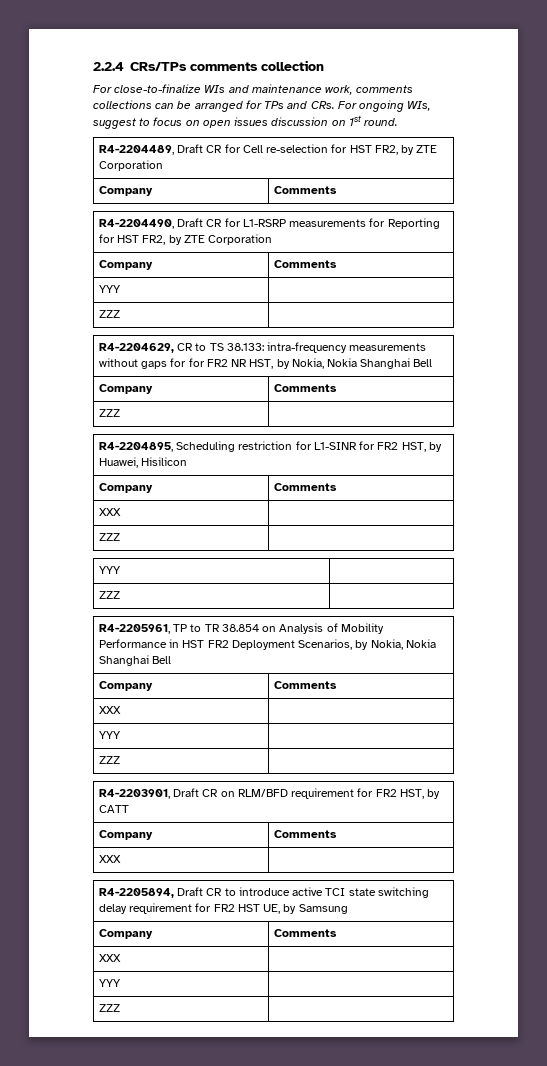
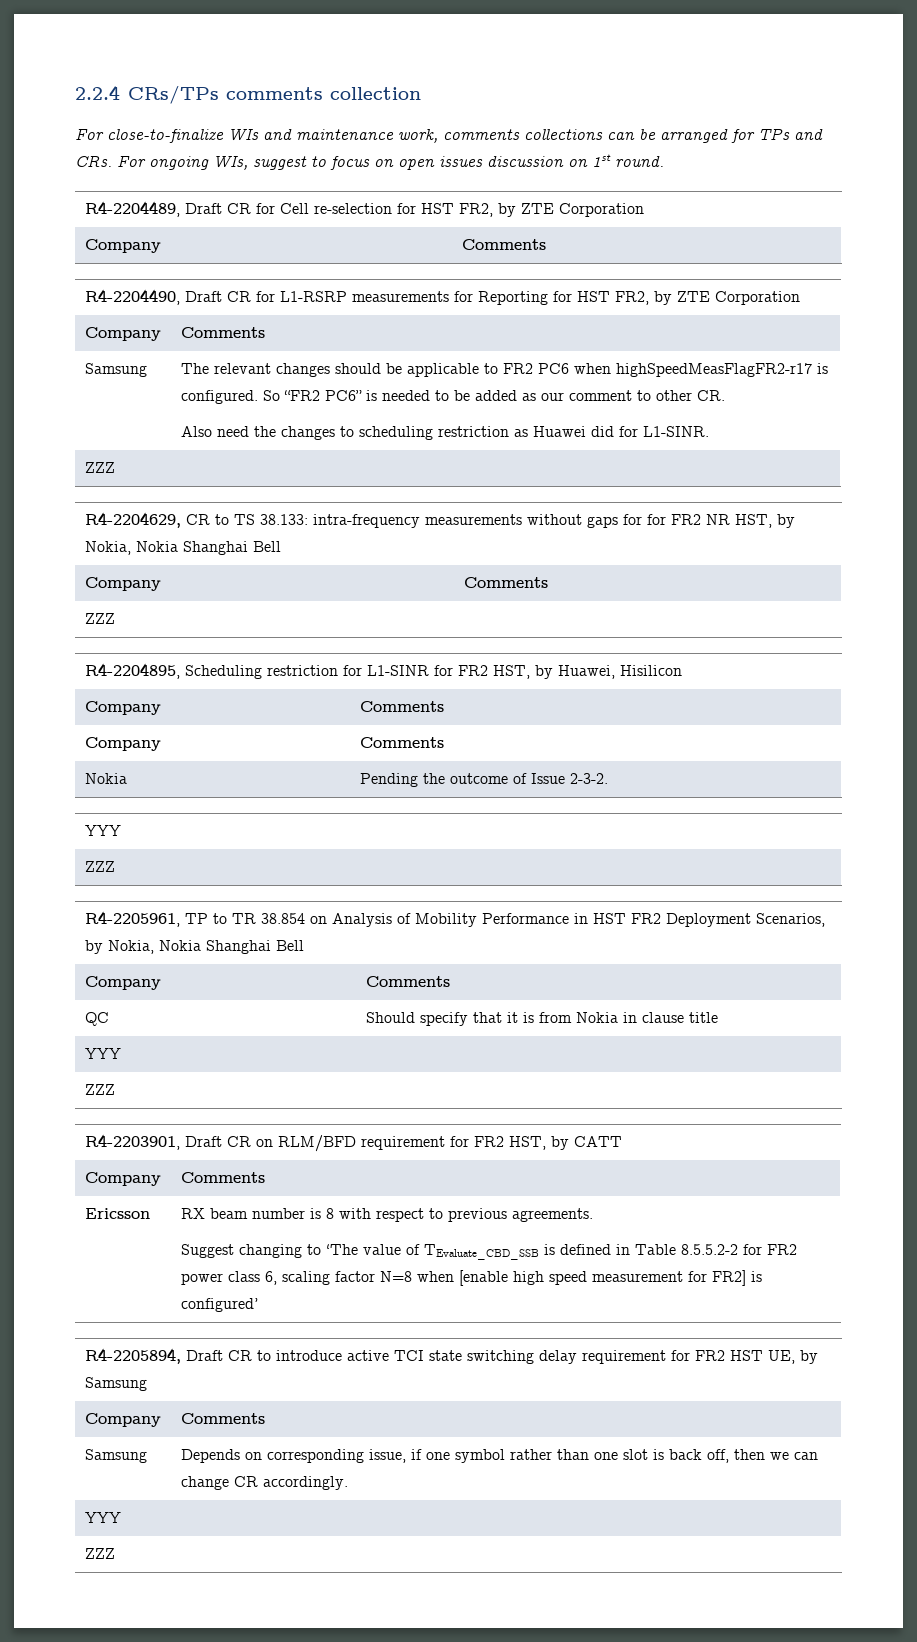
[98,285,121,293] YYY | -> [84,363,147,377] [180,363,828,377] [180,390,725,404] [180,426,709,440] Samsung | The relevant changes should be applicable to FR2 PC6 when highSpeedMeasFlagFR2-r17 is configured. So “FR2 PC6” is needed to be added as our comment to other CR. // Also need the changes to scheduling restriction as Huawei did for L1-SINR.
[98,508,121,516] [98,533,120,541] XXX | // ZZZ | -> [84,737,161,751] [359,737,444,748] [84,773,127,784] [359,773,608,787] Company | Comments // Nokia | Pending the outcome of Issue 2-3-2.
[98,706,121,714] XXX | -> [84,1012,109,1026] [365,1012,718,1026] QC | Should specify that it is from Nokia in clause title
[98,855,121,863] XXX | -> [84,1208,150,1219] [180,1208,593,1222] [180,1244,797,1260] [180,1270,762,1286] [180,1298,258,1312] Ericsson | RX beam number is 8 with respect to previous agreements. // Suggest changing to ‘The value of TEvaluate_CBD_SSB is defined in Table 8.5.5.2-2 for FR2 power class 6, scaling factor N=8 when [enable high speed measurement for FR2] is configured’
[98,954,121,962] XXX | -> [84,1449,147,1463] [180,1449,818,1463] [180,1476,348,1490] Samsung | Depends on corresponding issue, if one symbol rather than one slot is back off, then we can change CR accordingly.

